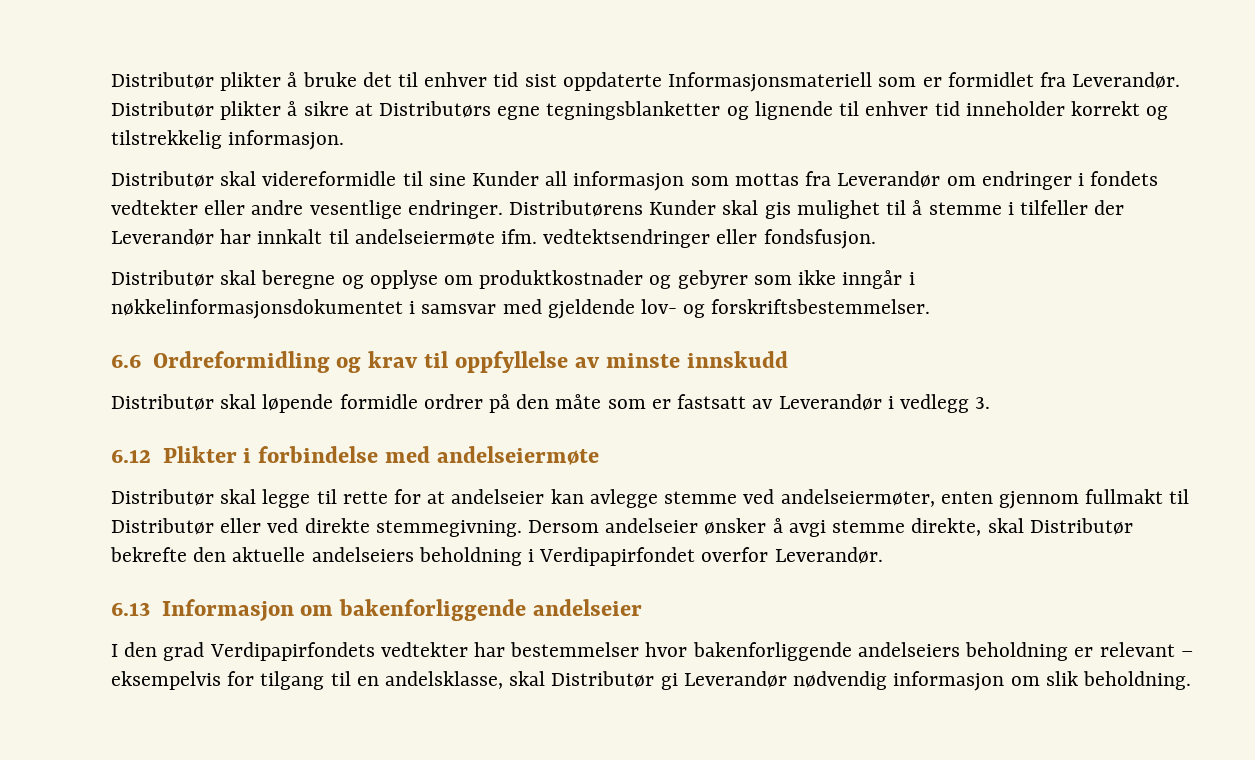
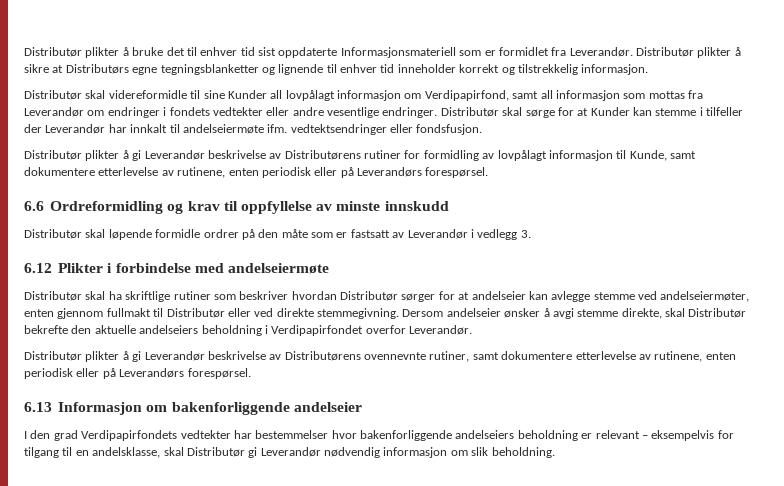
(568, 178) none -> [285,90,553,101] lovpålagt informasjon om Verdipapirfond, samt all
[509,200,923,219] Distributørens Kunder skal gis mulighet til å -> [440,107,652,118] Distributør skal sørge for at Kunder kan
[220,270,915,289] [111,299,931,319] skal beregne og opplyse om produktkostnader og gebyrer som ikke inngår i nøkkelinformasjonsdokumentet i samsvar med gjeldende lov- og forskriftsbestemmelser. -> [85,150,696,161] [24,167,489,178] plikter å gi Leverandør beskrivelse av Distributørens rutiner for formidling av lovpålagt informasjon til Kunde, samt dokumentere etterlevelse av rutinene, enten periodisk eller på Leverandørs forespørsel.
[262,489,388,508] legge til rette -> [108,291,436,302] ha skriftlige rutiner som beskriver hvordan Distributør sørger
(883, 555) none -> [24,351,736,362] [24,368,251,379] // Distributør plikter å gi Leverandør beskrivelse av Distributørens ovennevnte rutiner, samt dokumentere etterlevelse av rutinene, enten periodisk eller på Leverandørs forespørsel.

